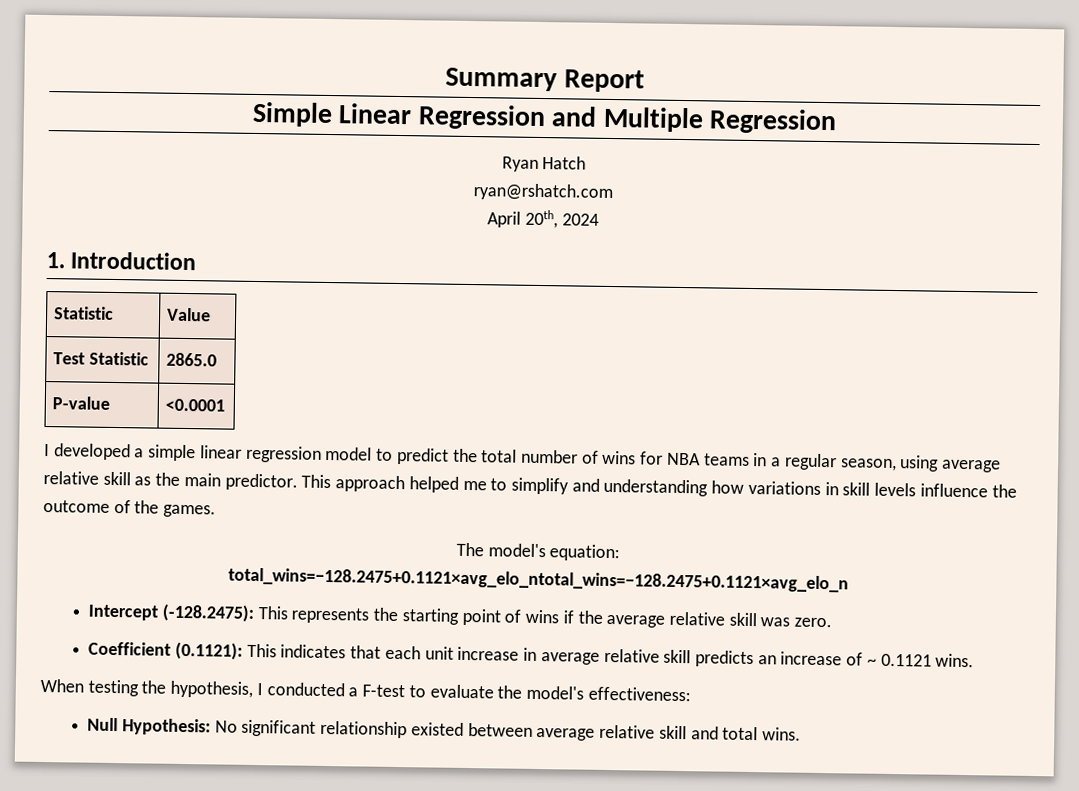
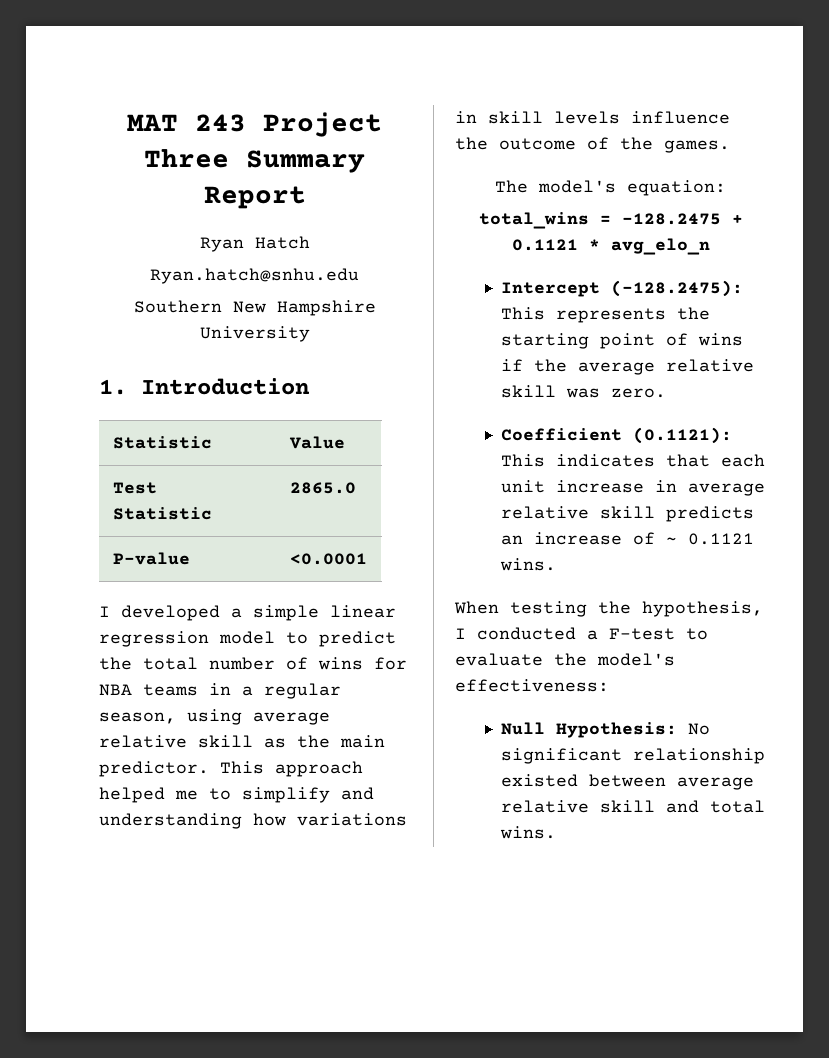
[445,67,645,93] [251,101,838,135] [501,156,587,172] [473,183,613,202] [487,209,599,229] Summary Report // Simple Linear Regression and Multiple Regression // Ryan Hatch // ryan@rshatch.com // April 20th, 2024 -> [127,112,382,137] [144,149,365,173] [203,186,306,209] [199,236,310,252] [150,268,359,284] [133,300,376,316] [199,326,310,342] MAT 243 Project Three Summary Report // Ryan Hatch // Ryan.hatch@snhu.edu // Southern New Hampshire University
[227,567,849,593] total_wins=−128.2475+0.1121×avg_elo_ntotal_wins=−128.2475+0.1121×avg_elo_n -> [478,212,743,229] [511,238,710,255] total_wins = −128.2475 + 0.1121 * avg_elo_n

